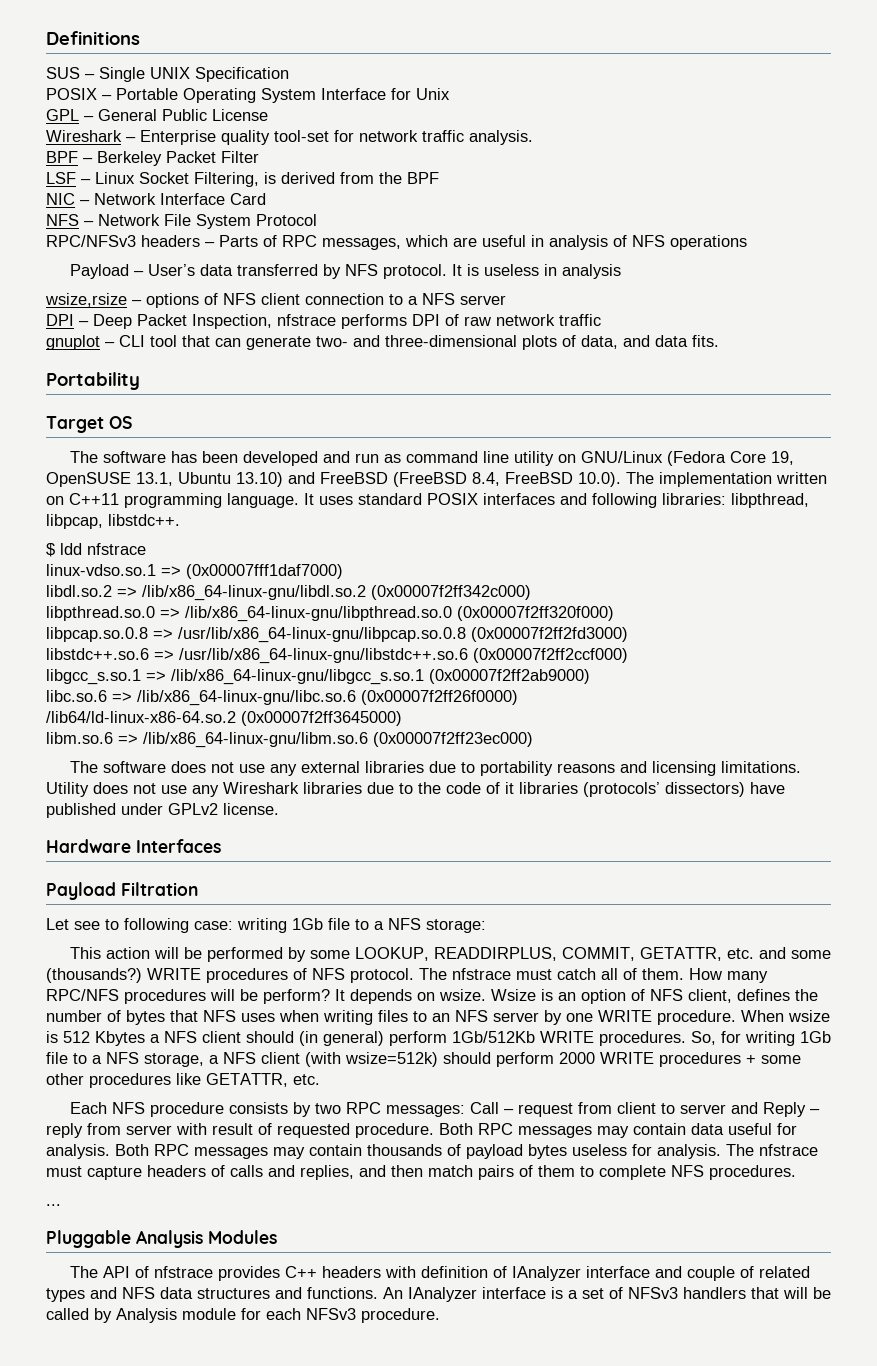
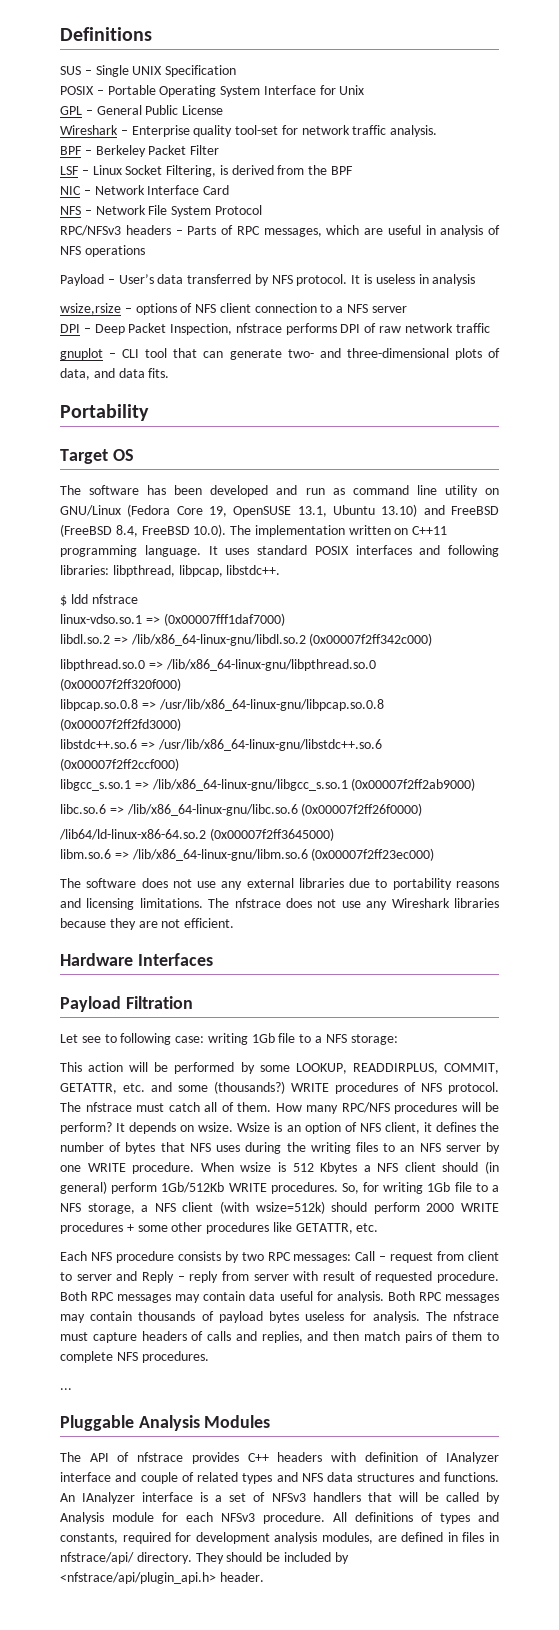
[46,782,89,797] Utility -> [208,898,281,908] The nfstrace
[367,782,785,797] [46,803,279,818] due to the code of it libraries (protocols’ dissectors) have published under GPLv2 license. -> [60,918,235,930] because they are not efficient.
(732, 996) none -> [423,1122,432,1132] it
[279,1010,319,1022] when -> [245,1142,306,1154] during the
(440, 1315) none -> [333,1512,499,1524] [60,1532,500,1544] [60,1552,349,1564] [60,1572,264,1584] All definitions of types and constants, required for development analysis modules, are defined in files in nfstrace/api/ directory. They should be included by <nfstrace/api/plugin_api.h> header.

